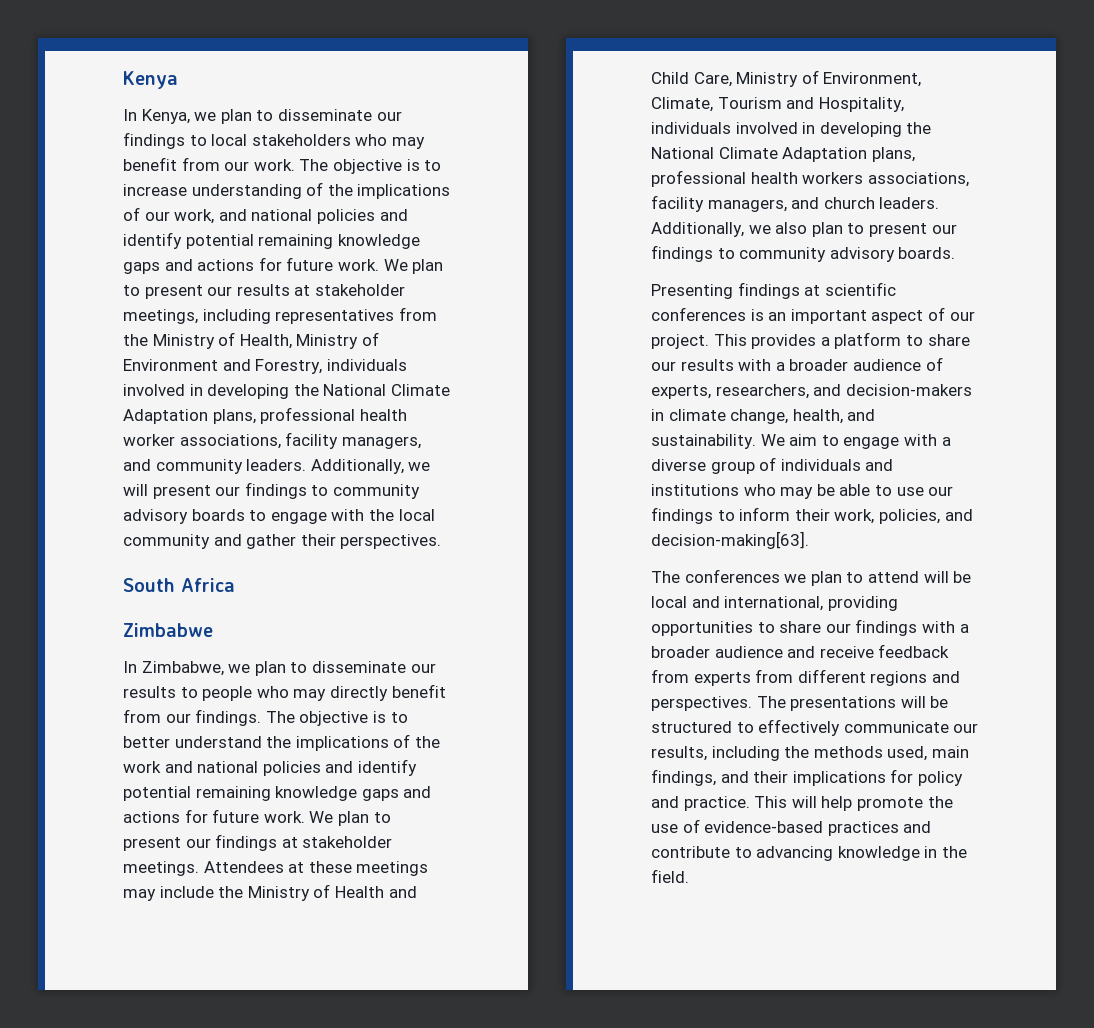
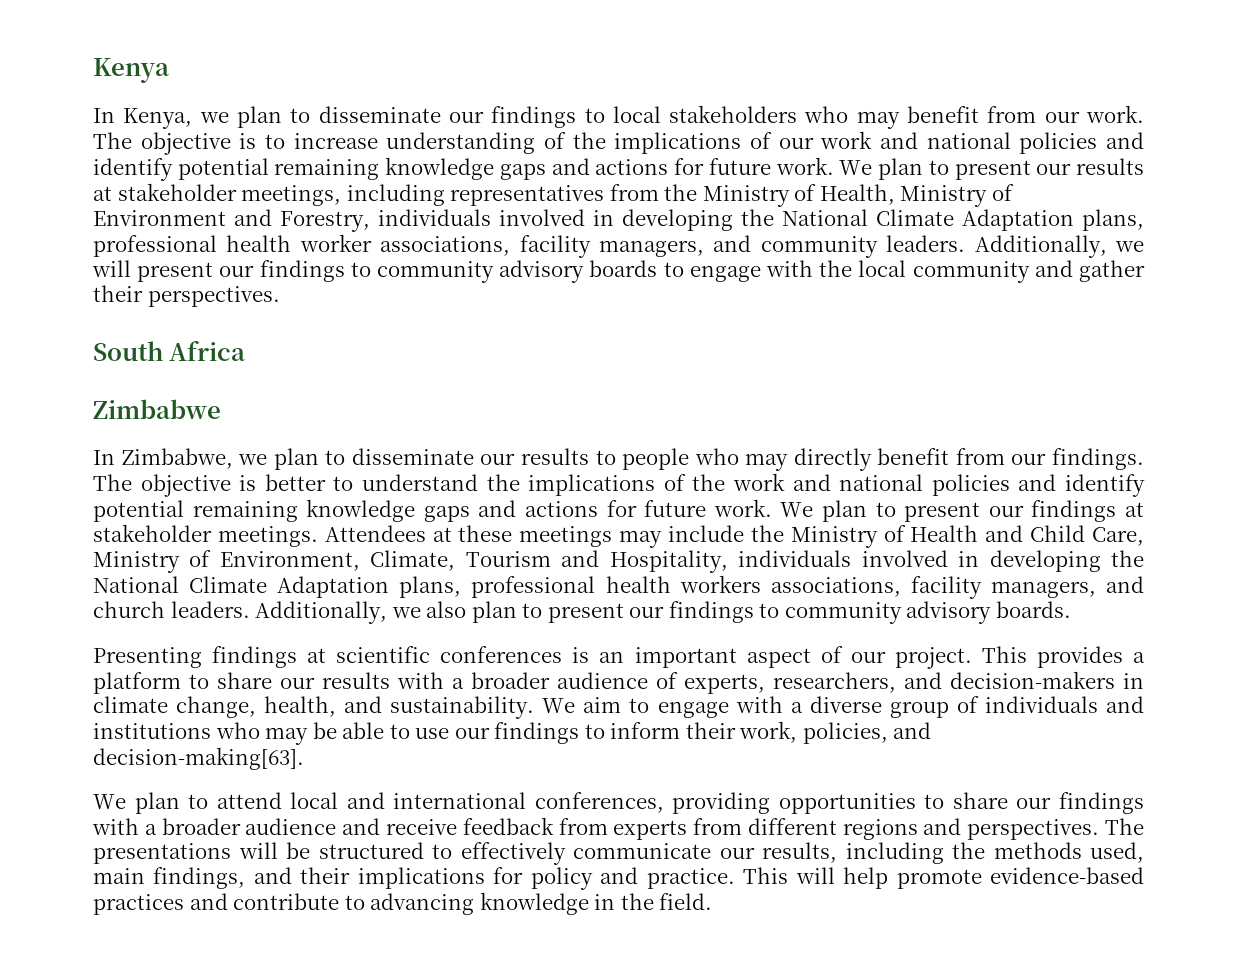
[174,209,215,224] work, -> [820,131,873,149] work
[390,712,408,723] [123,736,170,748] to better -> [264,474,354,491] better to
[651,569,972,586] [651,596,824,611] The conferences we plan to attend will be local and international, -> [93,792,664,814] We plan to attend local and international conferences,
[927,796,953,808] [651,819,700,833] the use of -> (982, 879) none

